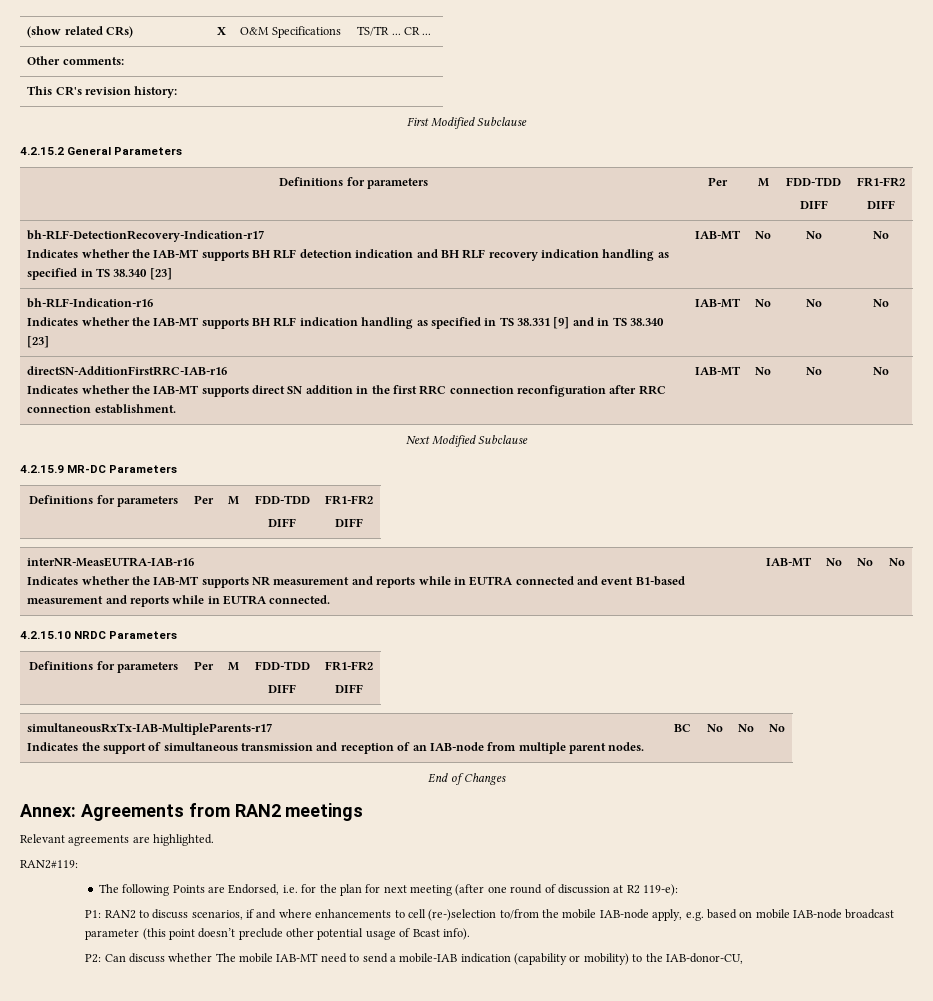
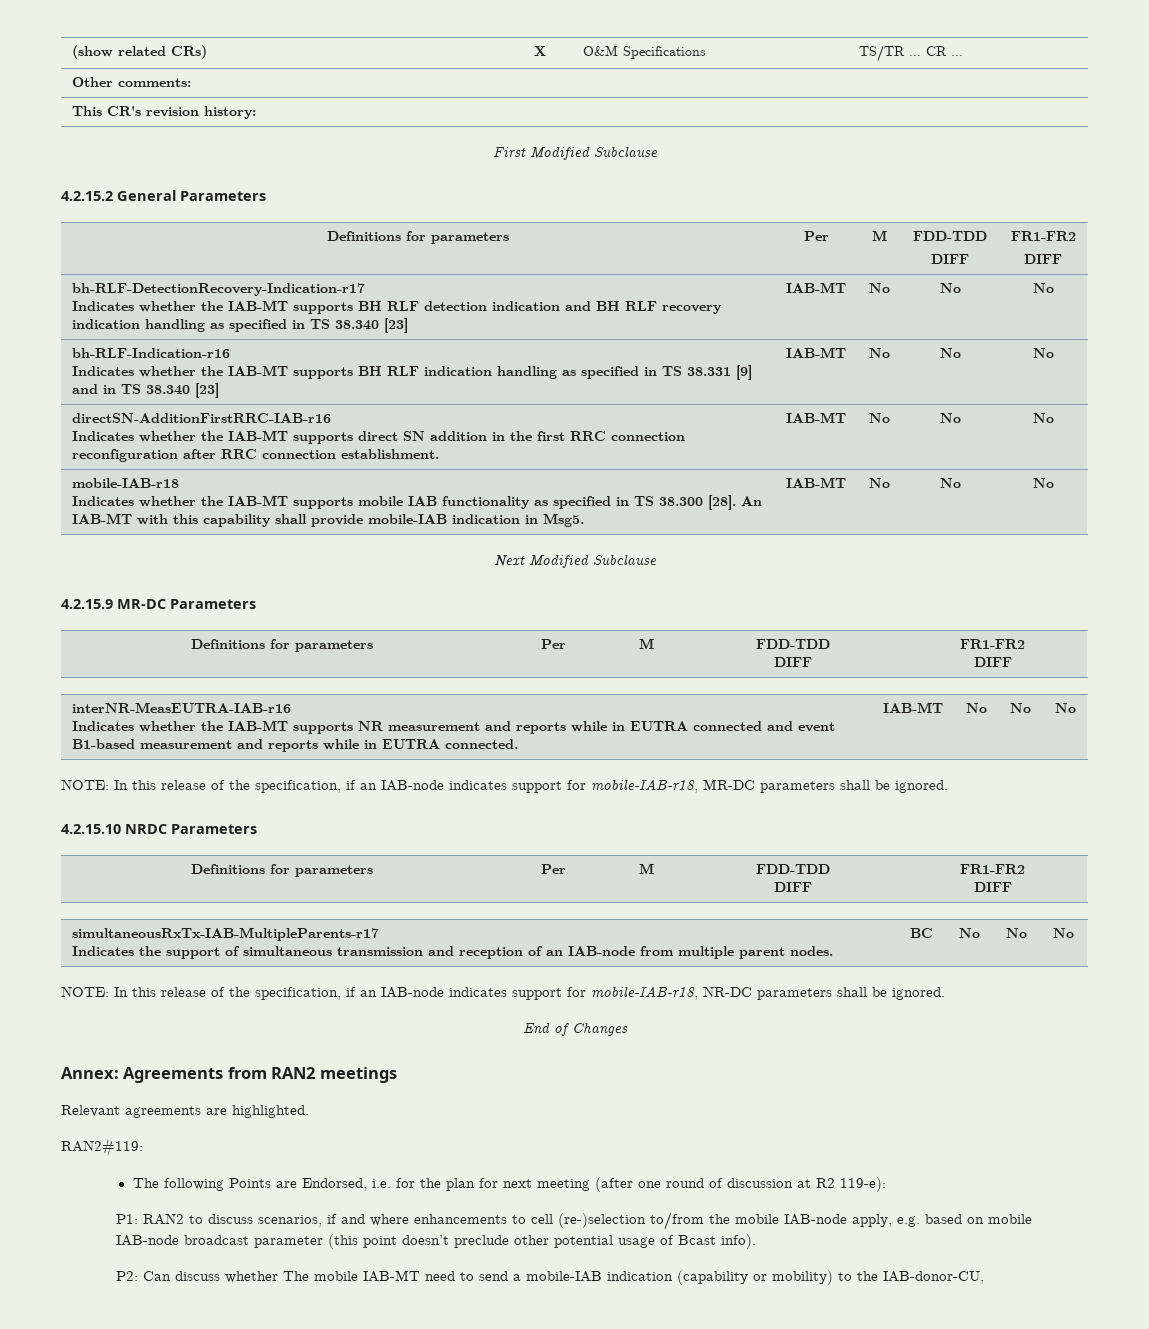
(889, 371) none -> [72,478,180,488] [72,495,763,510] [72,513,585,527] [786,477,846,488] [869,478,890,488] [939,478,961,488] [1032,478,1054,488] // mobile-IAB-r18 // Indicates whether the IAB-MT supports mobile IAB functionality as specified in TS 38.300 [28]. An IAB-MT with this capability shall provide mobile-IAB indication in Msg5. | IAB-MT | No | No | No
(905, 562) none -> [61,779,948,793] // NOTE: In this release of the specification, if an IAB-node indicates support for mobile-IAB-r18, MR-DC parameters shall be ignored.
(785, 728) none -> [61,986,945,1000] // NOTE: In this release of the specification, if an IAB-node indicates support for mobile-IAB-r18, NR-DC parameters shall be ignored.

